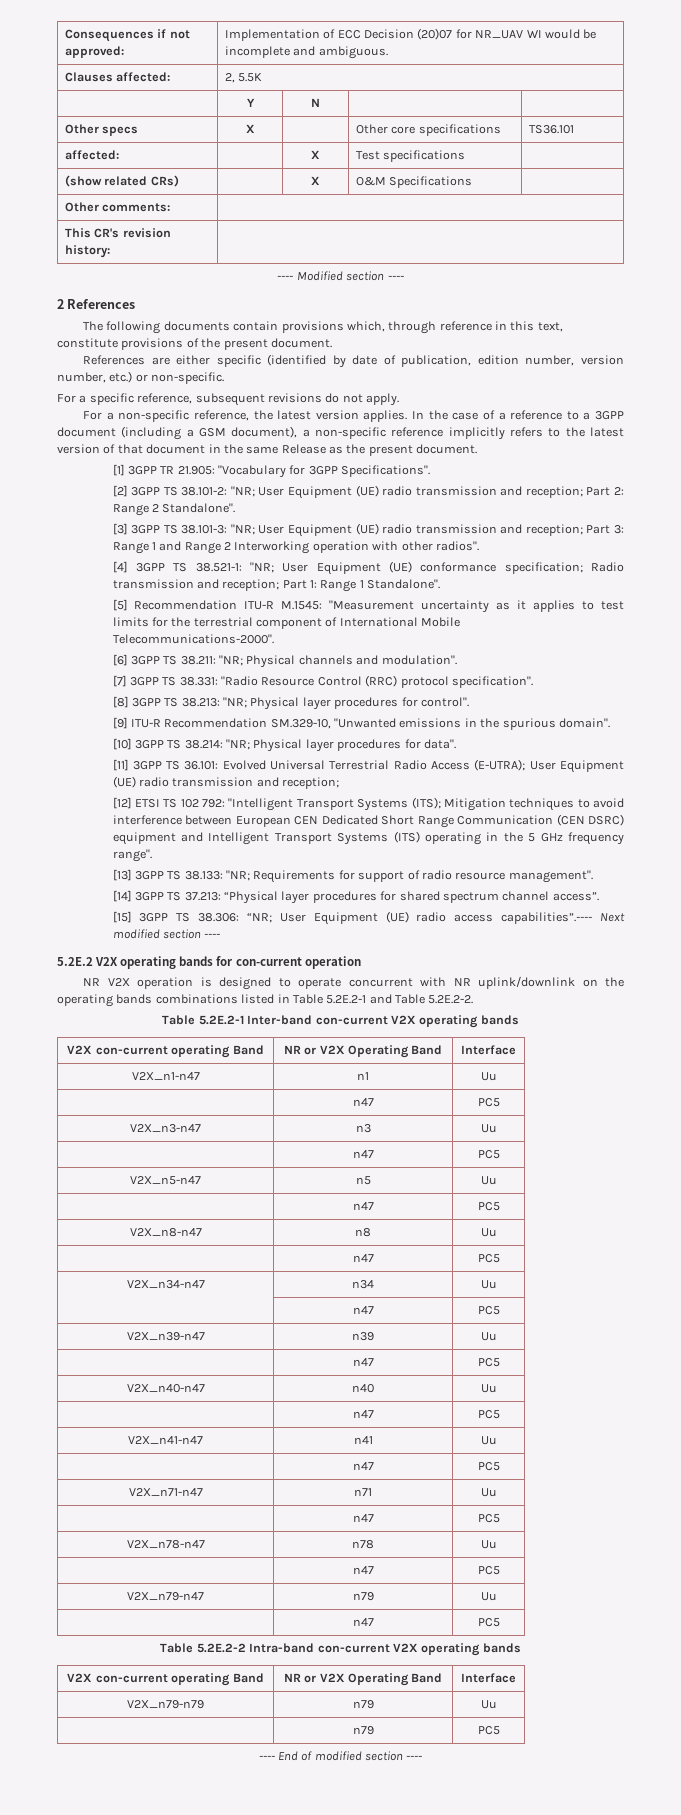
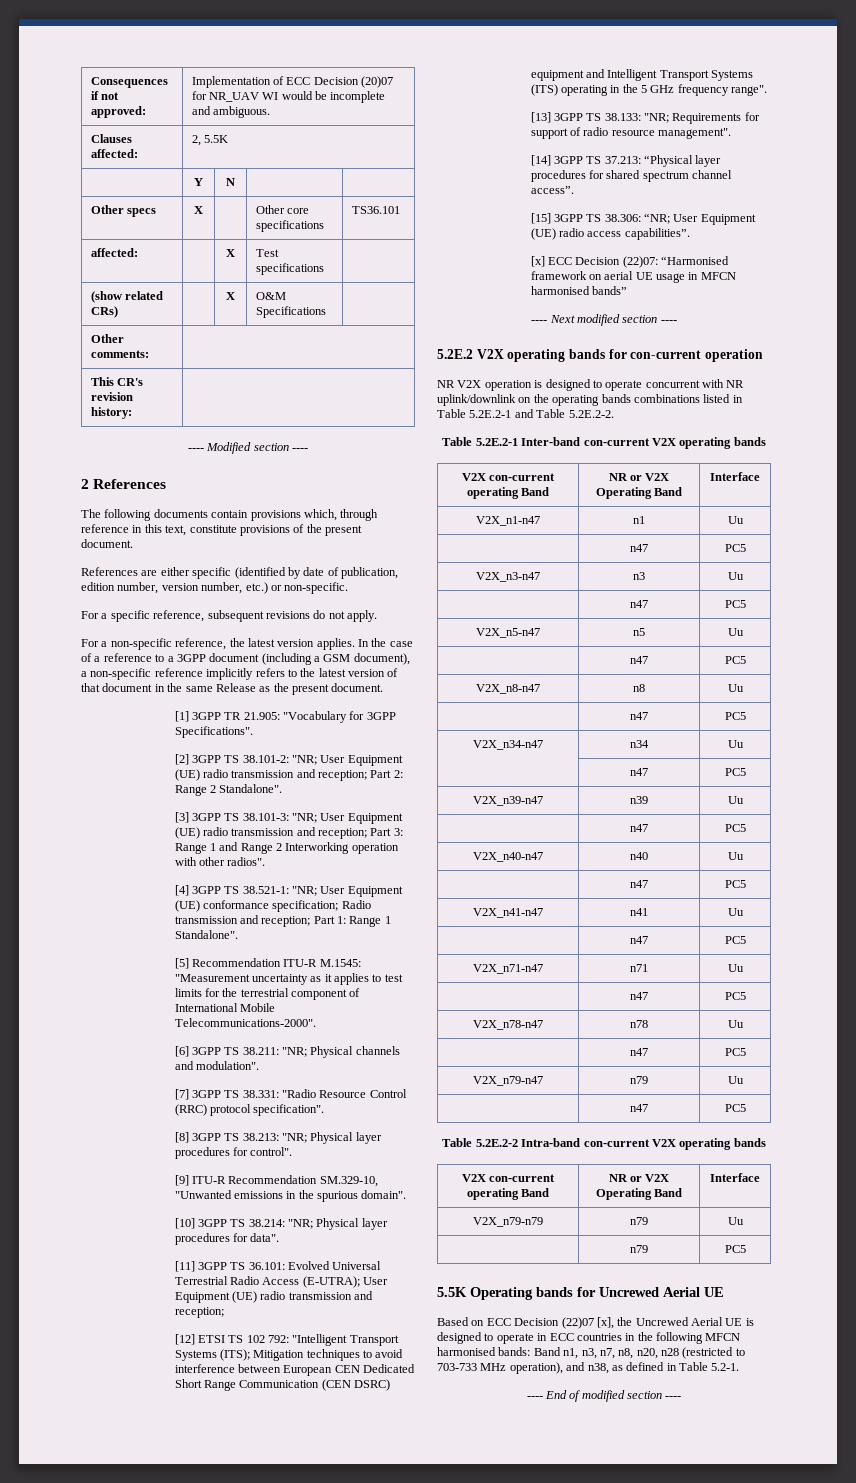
[501,912,593,924] capabilities”.---- -> [624,228,690,240] [530,256,729,268] [530,271,736,283] [530,286,627,295] [531,320,548,323] capabilities”. // [x] ECC Decision (22)07: “Harmonised framework on aerial UE usage in MFCN harmonised bands” // ----
(500, 1730) none -> [437,1287,724,1300] [437,1317,754,1329] [437,1332,741,1344] [437,1347,745,1359] [437,1362,740,1374] // 5.5K Operating bands for Uncrewed Aerial UE // Based on ECC Decision (22)07 [x], the Uncrewed Aerial UE is designed to operate in ECC countries in the following MFCN harmonised bands: Band n1, n3, n7, n8, n20, n28 (restricted to 703-733 MHz operation), and n38, as defined in Table 5.2-1.

